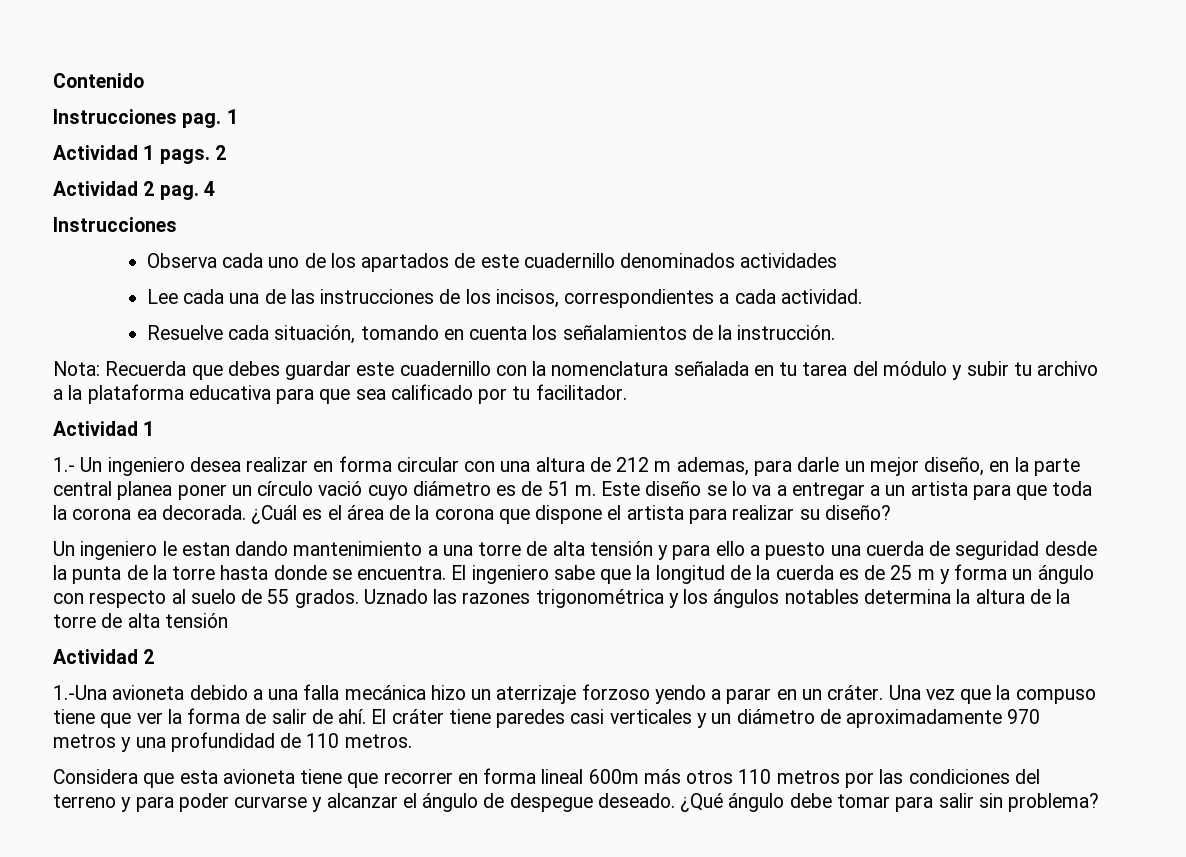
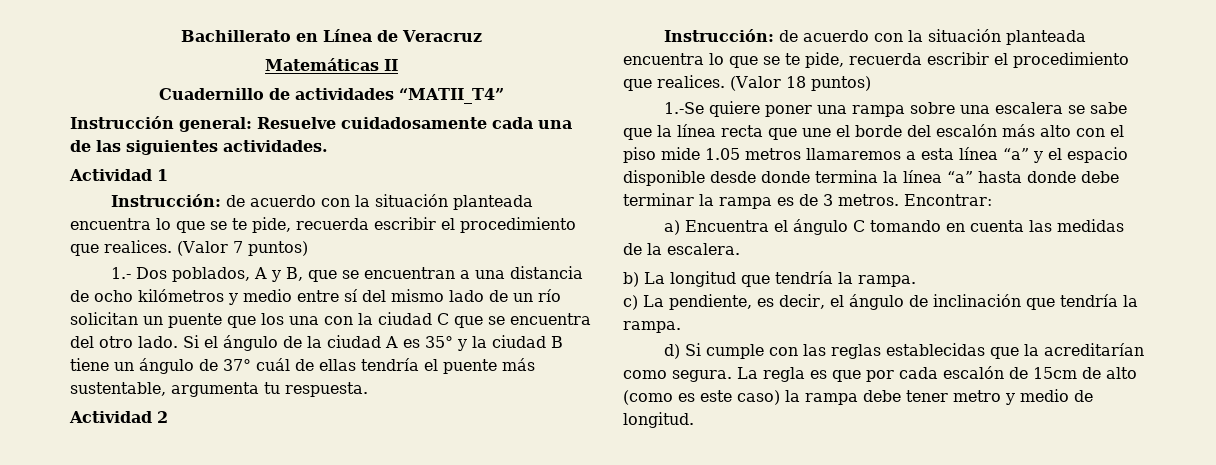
[53,73,144,88] [53,109,238,128] [53,145,226,164] [53,181,215,200] [53,217,177,232] [146,253,838,272] [146,289,862,308] [146,325,836,344] [53,361,1099,380] [53,384,627,404] [53,421,155,436] [53,456,1080,476] [53,481,1093,500] [53,505,891,524] [53,541,1097,560] [53,564,1094,584] [53,589,1071,608] [53,613,228,628] [53,649,155,664] [53,684,1096,704] [53,708,1041,728] [53,732,412,752] [53,768,1040,788] [53,793,1100,812] Contenido // Instrucciones pag. 1 // Actividad 1 pags. 2 // Actividad 2 pag. 4 // Instrucciones // Observa cada uno de los apartados de este cuadernillo denominados actividades // Lee cada una de las instrucciones de los incisos, correspondientes a cada actividad. // Resuelve cada situación, tomando en cuenta los señalamientos de la instrucción. // Nota: Recuerda que debes guardar este cuadernillo con la nomenclatura señalada en tu tarea del módulo y subir tu archivo a la plataforma educativa para que sea calificado por tu facilitador. // Actividad 1 // 1.- Un ingeniero desea realizar en forma circular con una altura de 212 m ademas, para darle un mejor diseño, en la parte central planea poner un círculo vació cuyo diámetro es de 51 m. Este diseño se lo va a entregar a un artista para que toda la corona ea decorada. ¿Cuál es el área de la corona que dispone el artista para realizar su diseño? // Un ingeniero le estan dando mantenimiento a una torre de alta tensión y para ello a puesto una cuerda de seguridad desde la punta de la torre hasta donde se encuentra. El ingeniero sabe que la longitud de la cuerda es de 25 m y forma un ángulo con respecto al suelo de 55 grados. Uznado las razones trigonométrica y los ángulos notables determina la altura de la torre de alta tensión // Actividad 2 // 1.-Una avioneta debido a una falla mecánica hizo un aterrizaje forzoso yendo a parar en un cráter. Una vez que la compuso tiene que ver la forma de salir de ahí. El cráter tiene paredes casi verticales y un diámetro de aproximadamente 970 metros y una profundidad de 110 metros. // Considera que esta avioneta tiene que recorrer en forma lineal 600m más otros 110 metros por las condiciones del terreno y para poder curvarse y alcanzar el ángulo de despegue deseado. ¿Qué ángulo debe tomar para salir sin problema? -> [181,29,483,42] [265,58,398,71] [159,88,505,104] [70,116,572,132] [70,140,328,155] [69,169,168,181] [111,194,534,210] [70,217,576,233] [70,240,308,256] [111,266,584,282] [70,289,561,305] [70,312,591,328] [70,335,563,351] [70,358,535,374] [70,382,368,397] [69,411,168,423] [664,29,1087,45] [623,52,1129,68] [623,75,871,91] [664,101,1128,117] [623,124,1124,140] [623,147,1128,163] [623,170,1119,186] [623,193,992,209] [664,219,1125,235] [623,243,740,255] [623,271,916,287] [623,294,1138,310] [623,321,681,333] [664,343,1145,359] [623,366,1137,382] [623,389,1093,405] [623,412,694,428] Bachillerato en Línea de Veracruz // Matemáticas II // Cuadernillo de actividades “MATII_T4” // Instrucción general: Resuelve cuidadosamente cada una de las siguientes actividades. // Actividad 1 // Instrucción: de acuerdo con la situación planteada encuentra lo que se te pide, recuerda escribir el procedimiento que realices. (Valor 7 puntos) // 1.- Dos poblados, A y B, que se encuentran a una distancia de ocho kilómetros y medio entre sí del mismo lado de un río solicitan un puente que los una con la ciudad C que se encuentra del otro lado. Si el ángulo de la ciudad A es 35° y la ciudad B tiene un ángulo de 37° cuál de ellas tendría el puente más sustentable, argumenta tu respuesta. // Actividad 2 // Instrucción: de acuerdo con la situación planteada encuentra lo que se te pide, recuerda escribir el procedimiento que realices. (Valor 18 puntos) // 1.-Se quiere poner una rampa sobre una escalera se sabe que la línea recta que une el borde del escalón más alto con el piso mide 1.05 metros llamaremos a esta línea “a” y el espacio disponible desde donde termina la línea “a” hasta donde debe terminar la rampa es de 3 metros. Encontrar: // a) Encuentra el ángulo C tomando en cuenta las medidas de la escalera. // b) La longitud que tendría la rampa. // c) La pendiente, es decir, el ángulo de inclinación que tendría la rampa. // d) Si cumple con las reglas establecidas que la acreditarían como segura. La regla es que por cada escalón de 15cm de alto (como es este caso) la rampa debe tener metro y medio de longitud.

